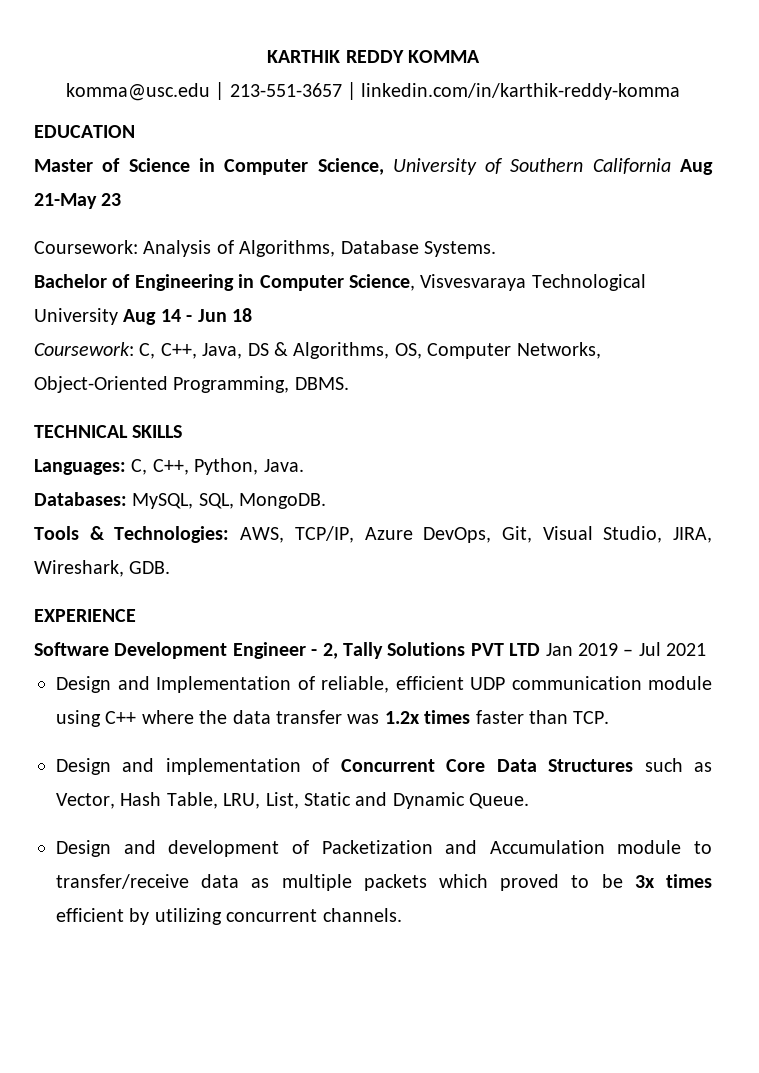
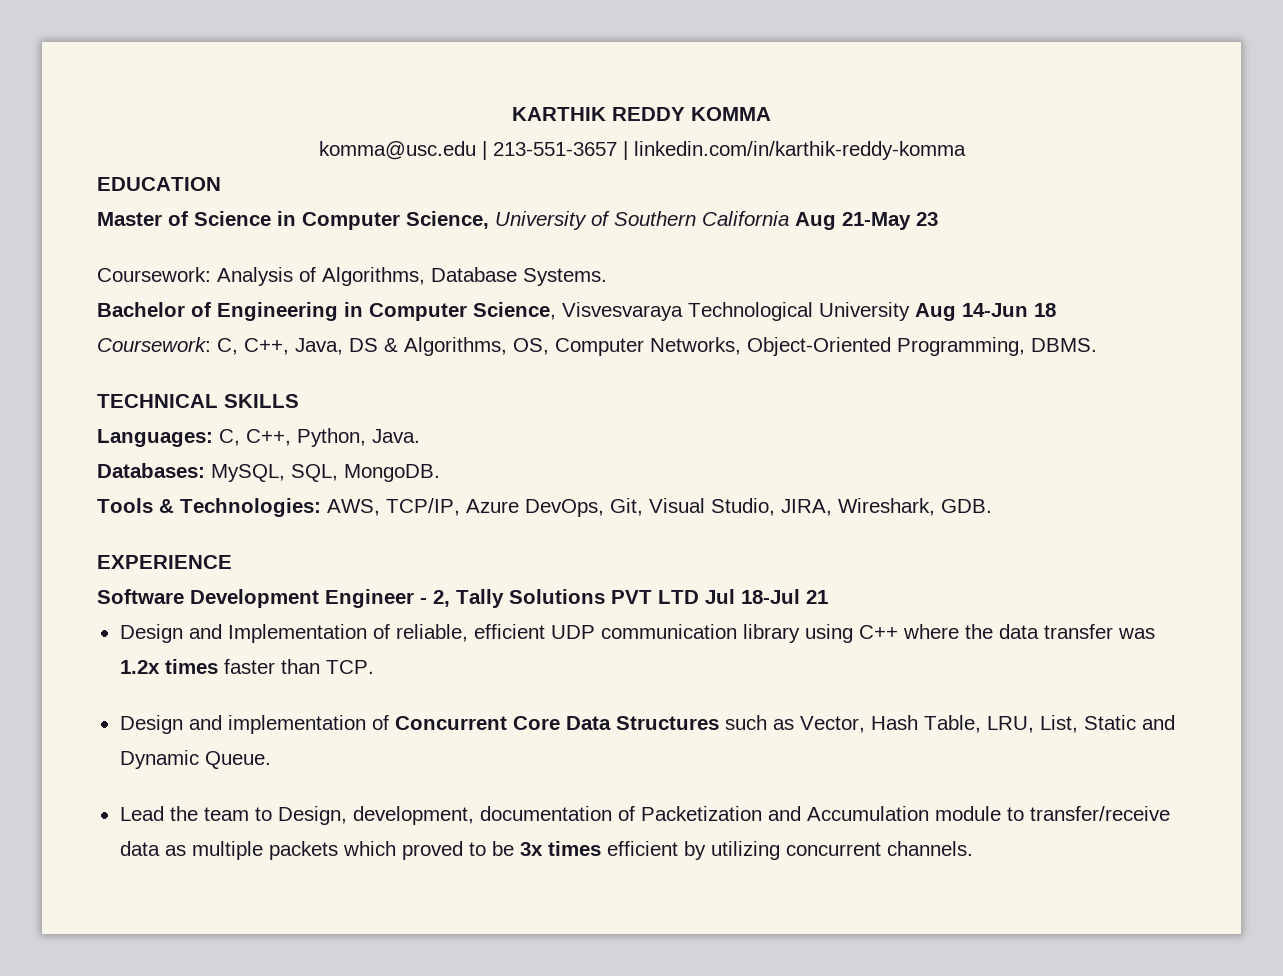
[160,309,227,322] 14 - Jun -> [962,303,1028,317] 14-Jun
[545,642,707,656] Jan 2019 – Jul 2021 -> [705,589,828,604] Jul 18-Jul 21
[648,676,712,690] module -> [742,624,800,643] library
[56,840,280,857] Design and development -> [119,806,612,825] Lead the team to Design, development, documentation

